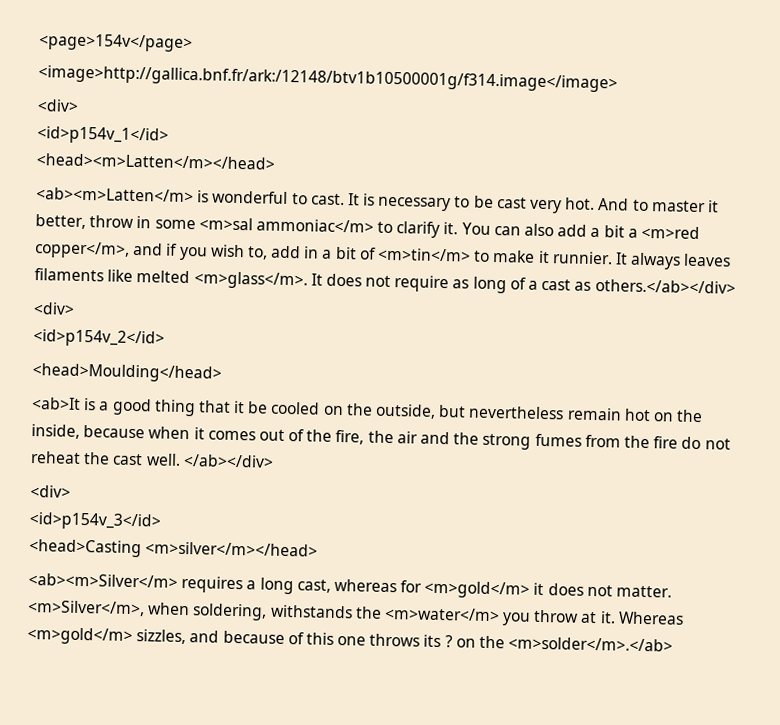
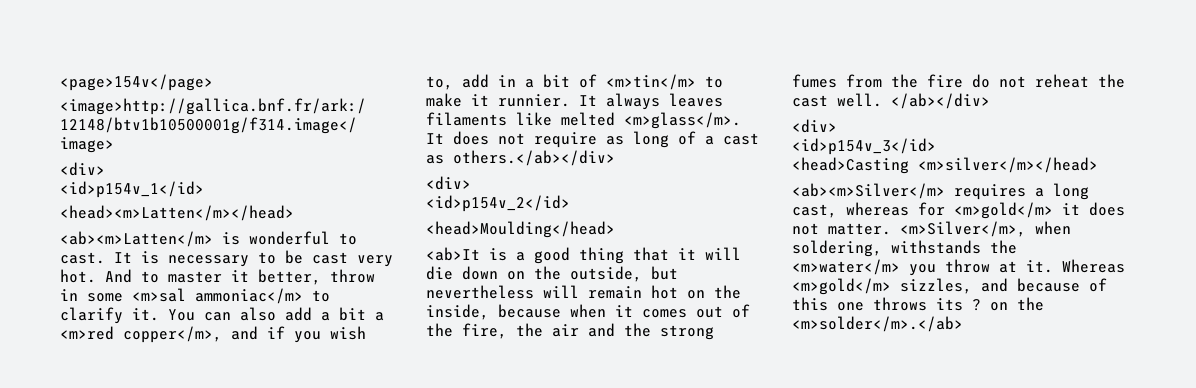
[247,401,321,415] be cooled -> [705,247,741,260] [426,266,498,280] will die down
(565, 412) none -> [543,285,579,298] will

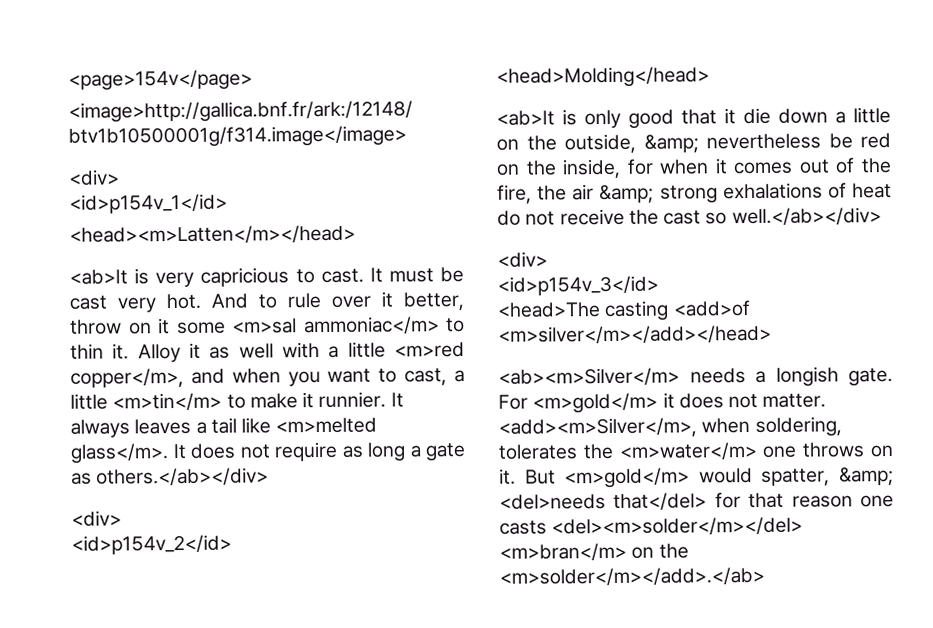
[60,231,357,247] [60,251,276,267] <ab><m>Latten</m> is wonderful to cast. It is necessary to -> [69,267,434,288] <ab>It is very capricious to cast. It must
[168,271,222,283] master -> [287,293,371,309] rule over
[60,289,78,301] in -> [128,318,170,335] on it
[60,307,384,324] [60,326,366,343] [426,74,597,90] clarify it. You can also add a bit a <m>red copper</m>, and if you wish to, add in a bit of -> [70,341,465,363] [70,367,465,388] [70,393,108,410] thin it. Alloy it as well with a little <m>red copper</m>, and when you want to cast, a little
[426,112,741,129] filaments like melted <m>glass</m>. -> [195,417,378,434] [70,443,169,464] a tail like <m>melted glass</m>.
[678,131,759,145] of a cast -> [409,443,466,462] a gate
[426,221,615,238] [426,247,624,264] <head>Moulding</head> // <ab>It is a good thing -> [496,66,710,88] [496,109,674,129] <head>Molding</head> // <ab>It is only good
[705,247,741,260] will -> (736, 116) none
(498, 273) none -> [835,107,891,124] a little
[651,266,678,280] [426,285,678,299] but nevertheless will remain hot -> [643,133,891,153] &amp; nevertheless be red
[498,304,561,318] because -> [626,158,654,175] for
[588,323,714,340] [792,74,963,88] and the strong fumes from the fire -> [599,182,892,204] &amp; strong exhalations of heat
[1035,74,1089,88] reheat -> [559,208,625,226] receive
[837,93,990,109] well. </ab></div> -> [705,207,882,227] so well.</ab></div>
[792,157,1098,174] [792,183,1089,200] [792,202,945,218] <head>Casting <m>silver</m></head> // <ab><m>Silver</m> requires a long cast, whereas for -> [497,300,751,322] [498,324,772,345] [498,366,893,387] [498,394,528,410] <head>The casting <add>of <m>silver</m></add></head> // <ab><m>Silver</m> needs a longish gate. For
[900,221,1026,237] <m>Silver</m>, -> [498,417,697,438] <add><m>Silver</m>,
[891,240,981,254] withstands -> [498,444,578,460] tolerates
[909,259,1125,276] [792,278,1107,295] [792,297,1044,311] [792,316,963,332] you throw at it. Whereas <m>gold</m> sizzles, and because of this one throws its ? on the <m>solder</m>.</ab> -> [762,442,894,458] [499,467,894,489] [499,492,894,511] [499,516,804,537] [499,542,689,562] [499,566,765,587] one throws on it. But <m>gold</m> would spatter, &amp; <del>needs that</del> for that reason one casts <del><m>solder</m></del> <m>bran</m> on the <m>solder</m></add>.</ab>

